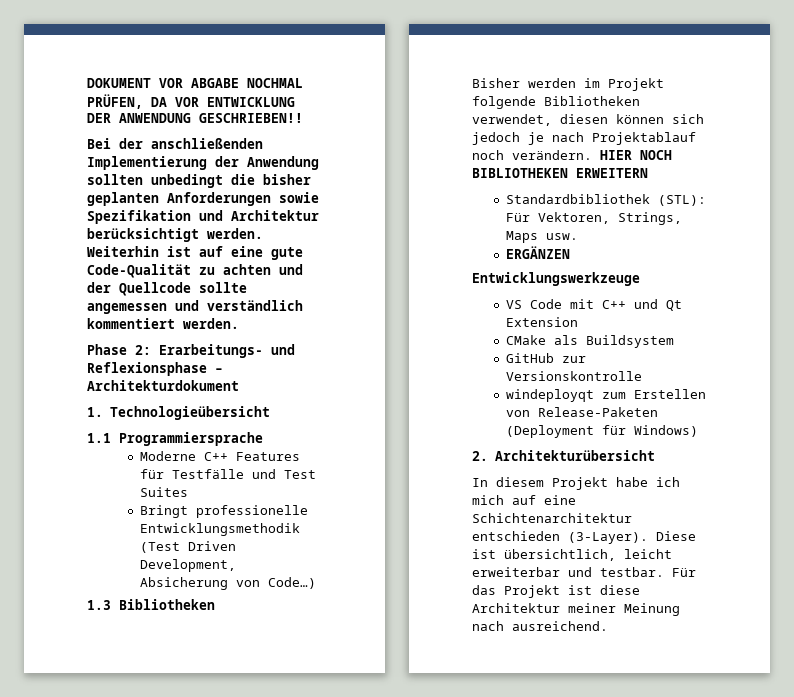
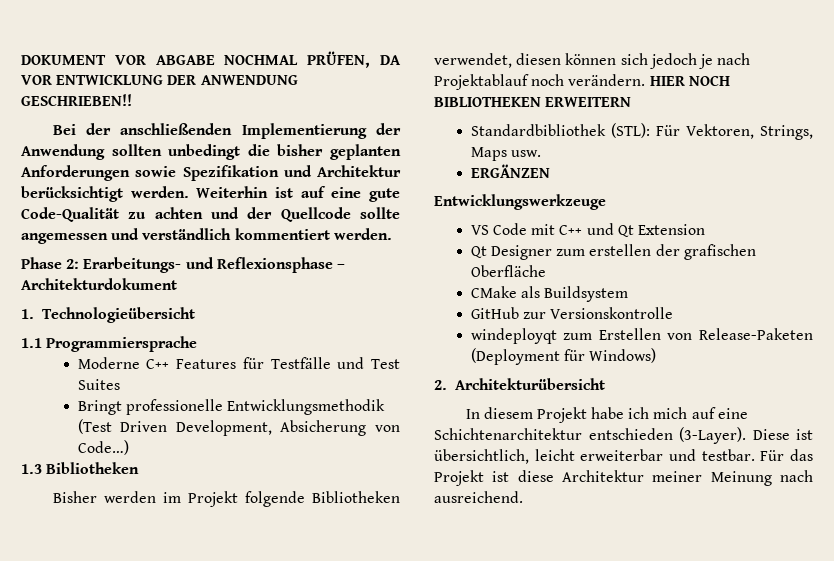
(578, 322) none -> [470,244,756,260] [470,265,546,277] // Qt Designer zum erstellen der grafischen Oberfläche

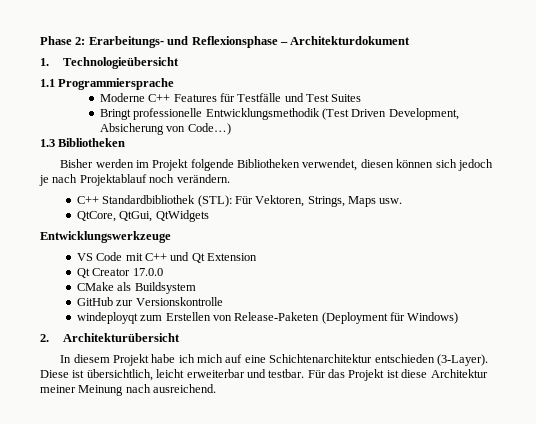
[21,51,401,68] [21,74,298,85] [21,94,132,106] [52,123,401,139] [21,144,401,160] [21,165,401,181] [21,186,401,202] [21,207,400,222] [21,228,392,244] DOKUMENT VOR ABGABE NOCHMAL PRÜFEN, DA VOR ENTWICKLUNG DER ANWENDUNG GESCHRIEBEN!! // Bei der anschließenden Implementierung der Anwendung sollten unbedingt die bisher geplanten Anforderungen sowie Spezifikation und Architektur berücksichtigt werden. Weiterhin ist auf eine gute Code-Qualität zu achten und der Quellcode sollte angemessen und verständlich kommentiert werden. // -> (40, 40) none
[649,75,730,86] [434,97,632,107] HIER NOCH BIBLIOTHEKEN ERWEITERN // -> [76,196,99,204] // C++
[470,164,550,178] ERGÄNZEN -> [76,210,209,222] QtCore, QtGui, QtWidgets
[490,244,756,260] [470,265,546,277] Designer zum erstellen der grafischen Oberfläche -> [92,268,163,276] Creator 17.0.0

